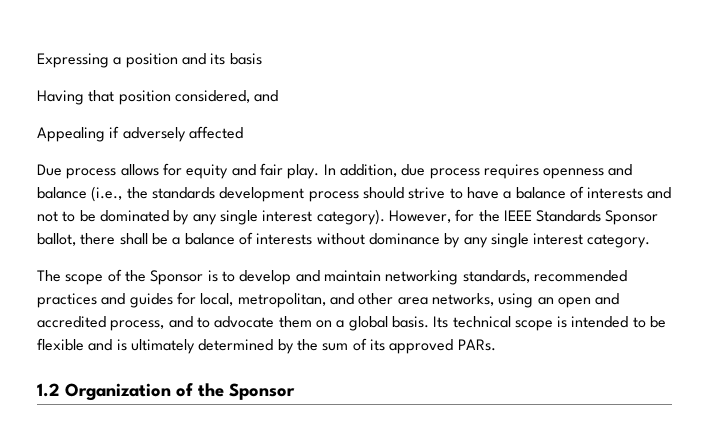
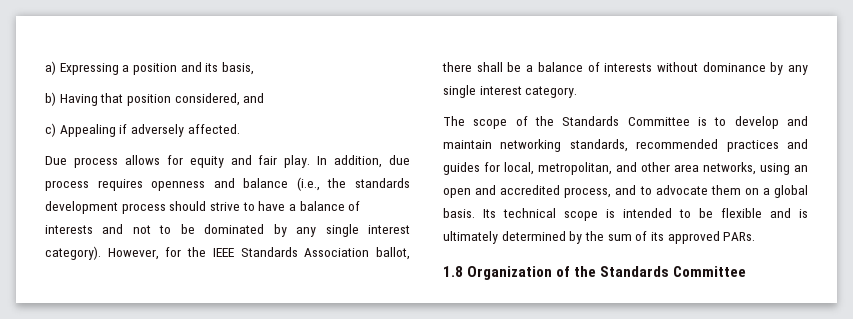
(37, 60) none -> [45,61,56,75] a)
[229,53,262,65] basis // -> [221,62,254,75] [45,92,56,106] basis, // b)
(279, 96) none -> [45,123,56,137] c)
[188,126,243,139] affected -> [187,124,240,134] affected.
[605,210,659,225] Sponsor -> [304,248,370,257] Association
[150,270,204,285] Sponsor -> [562,116,690,126] Standards Committee
[37,383,60,397] 1.2 -> [443,266,463,277] 1.8
[229,383,295,400] Sponsor -> [600,266,747,277] Standards Committee

